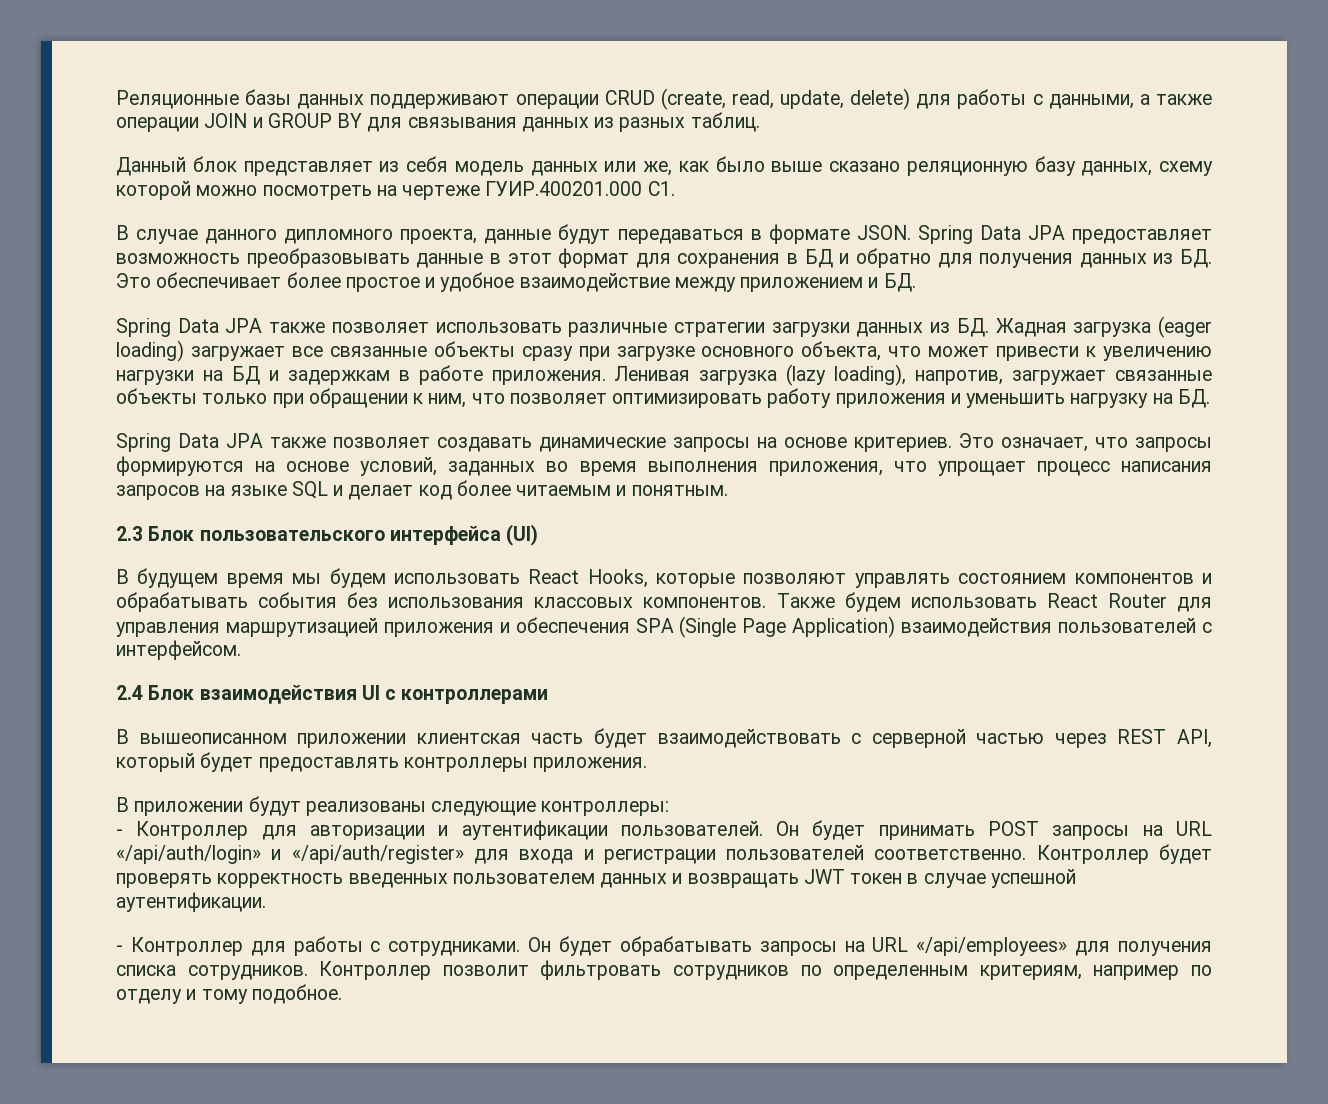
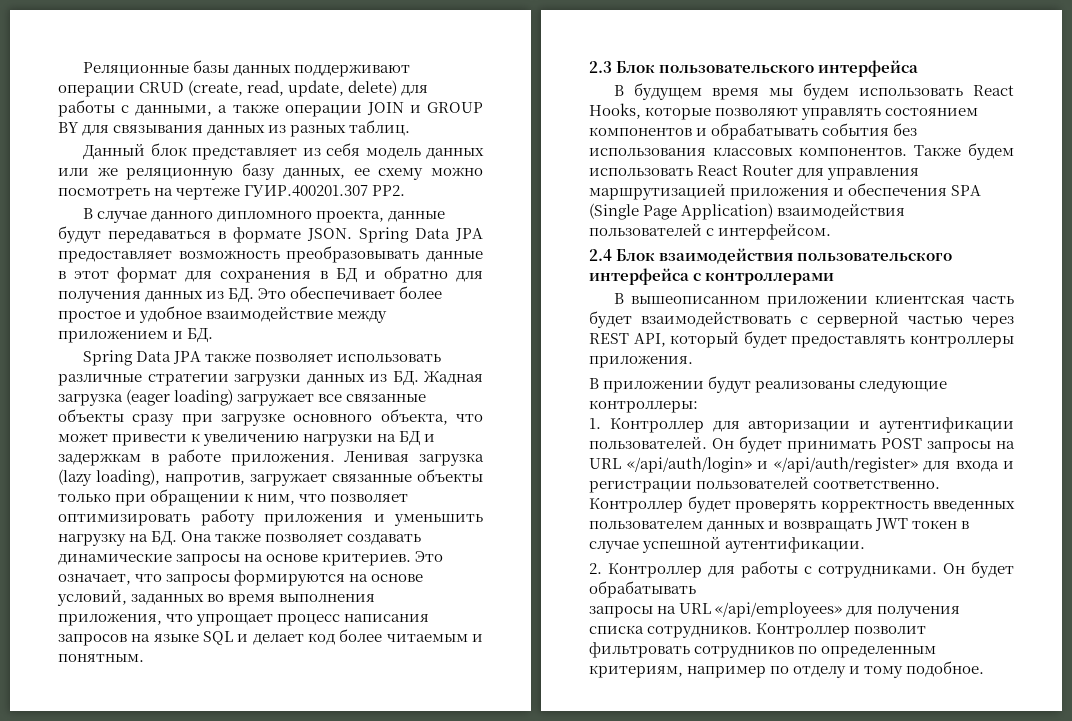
[643,156,900,176] же, как было выше сказано -> [97,167,118,176] же
[1159,161,1213,176] [116,181,191,200] схему которой -> [353,168,424,180] ее схему
[485,181,675,196] ГУИР.400201.000 C1. -> [244,185,406,197] ГУИР.400201.307 РР2.
[116,433,263,452] // Spring Data JPA -> [181,531,213,542] Она
[506,524,539,546] (UI) -> (919, 68) none
[361,685,380,700] UI -> [797,253,953,261] [589,268,689,285] пользовательского интерфейса
[116,829,123,836] - -> [589,418,601,429] 1.
[116,945,123,952] - -> [589,563,602,574] 2.
(752, 946) none -> (696, 589) //

